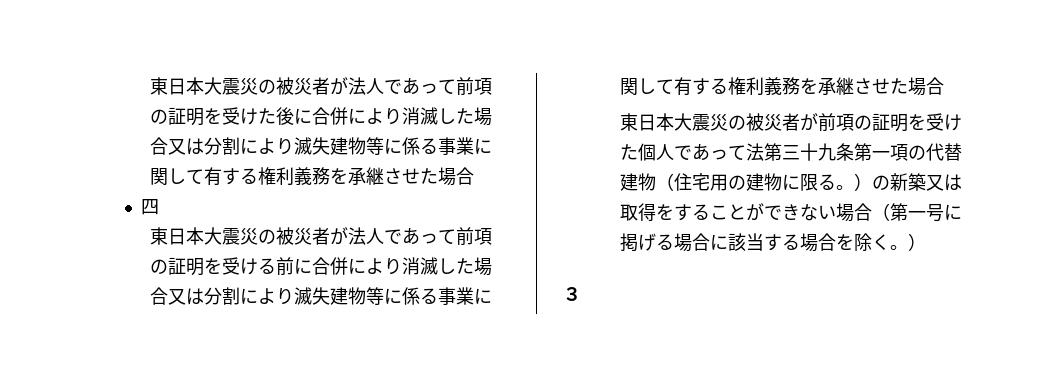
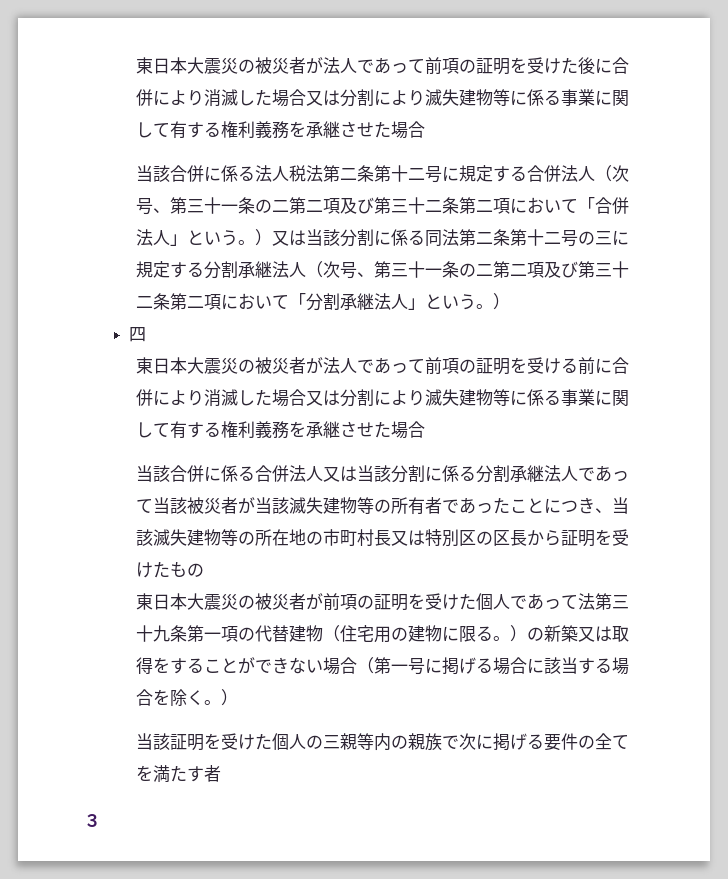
(474, 176) none -> [136,165,630,183] [136,197,630,215] [136,229,630,247] [136,261,630,279] [136,293,511,311] // 当該合併に係る法人税法第二条第十二号に規定する合併法人（次号、第三十一条の二第二項及び第三十二条第二項において「合併法人」という。）又は当該分割に係る同法第二条第十二号の三に規定する分割承継法人（次号、第三十一条の二第二項及び第三十二条第二項において「分割承継法人」という。）
(944, 86) none -> [136,465,630,483] [136,497,630,515] [136,529,630,547] [136,561,205,578] // 当該合併に係る合併法人又は当該分割に係る分割承継法人であって当該被災者が当該滅失建物等の所有者であったことにつき、当該滅失建物等の所在地の市町村長又は特別区の区長から証明を受けたもの
(926, 242) none -> [136,733,630,751] [136,765,222,783] // 当該証明を受けた個人の三親等内の親族で次に掲げる要件の全てを満たす者

